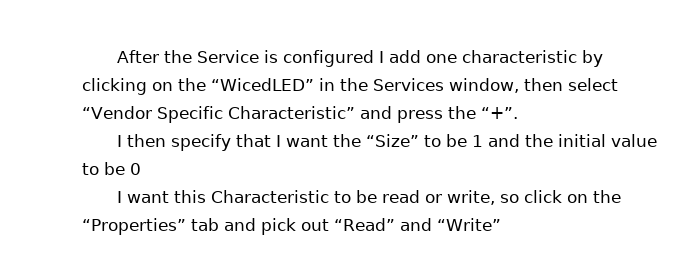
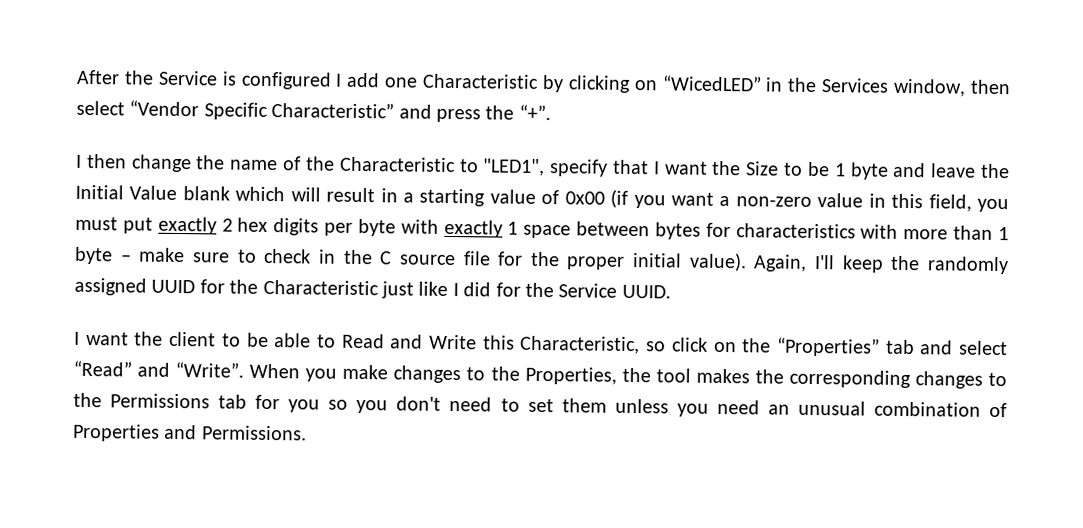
[461,50,577,63] characteristic -> [422,73,540,89] Characteristic
[178,78,206,91] the -> (658, 85) none
(166, 140) none -> [130,154,546,177] change the name of the Characteristic to "LED1",
[365,134,419,147] “Size” -> [745,161,780,176] Size
[487,134,657,147] [82,162,141,175] [116,190,495,205] and the initial value to be 0 // I want this Characteristic to be read or write, -> [849,162,1011,180] [75,184,1010,213] [75,216,1010,241] [74,246,1009,275] [74,277,671,299] [74,331,641,355] byte and leave the Initial Value blank which will result in a starting value of 0x00 (if you want a non-zero value in this field, you must put exactly 2 hex digits per byte with exactly 1 space between bytes for characteristics with more than 1 byte – make sure to check in the C source file for the proper initial value). Again, I'll keep the randomly assigned UUID for the Characteristic just like I did for the Service UUID. // I want the client to be able to Read and Write this Characteristic,
[261,218,501,235] pick out “Read” and “Write” -> [959,340,1009,356] [73,360,1007,389] [73,392,1007,418] [73,423,307,442] select “Read” and “Write”. When you make changes to the Properties, the tool makes the corresponding changes to the Permissions tab for you so you don't need to set them unless you need an unusual combination of Properties and Permissions.

